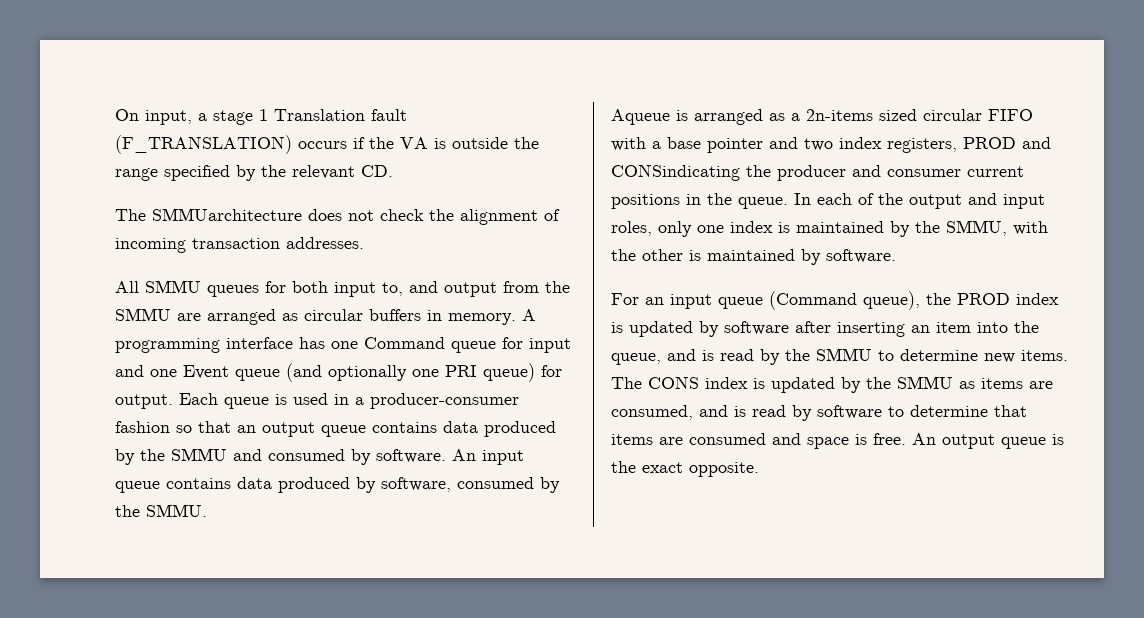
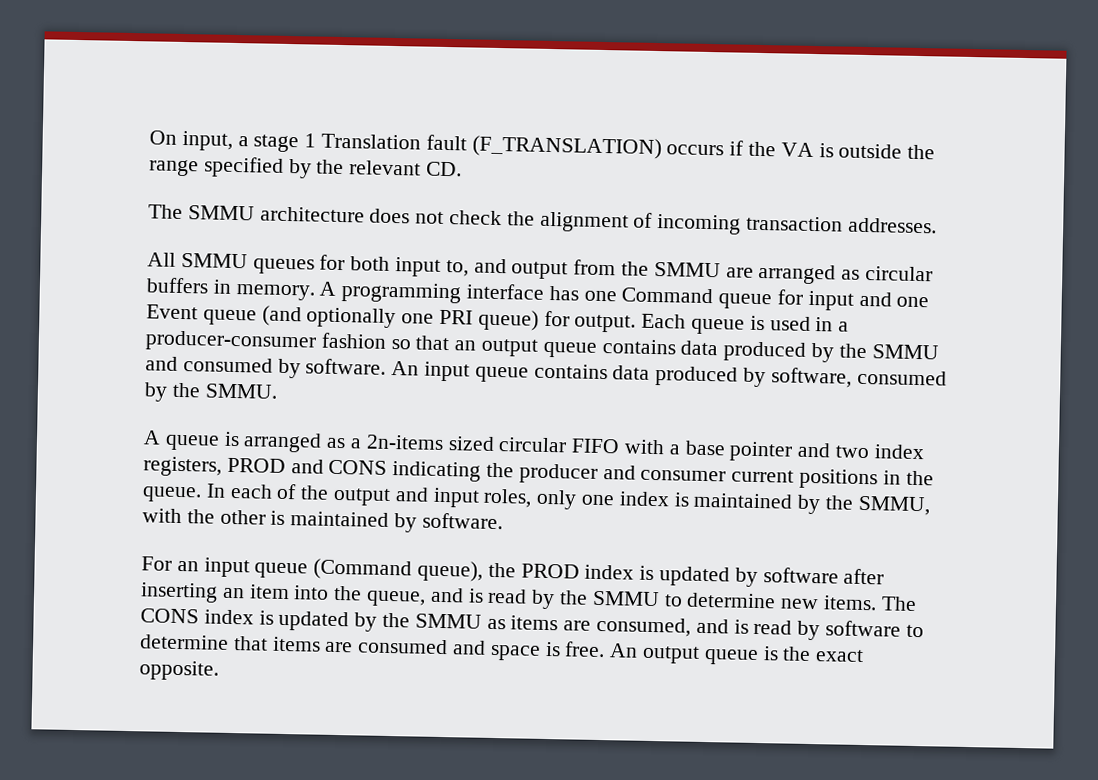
[152,208,302,221] SMMUarchitecture -> [187,205,365,223] SMMU architecture
[611,109,670,125] Aqueue -> [143,430,220,451] A queue
[611,164,740,181] CONSindicating -> [328,459,482,482] CONS indicating

